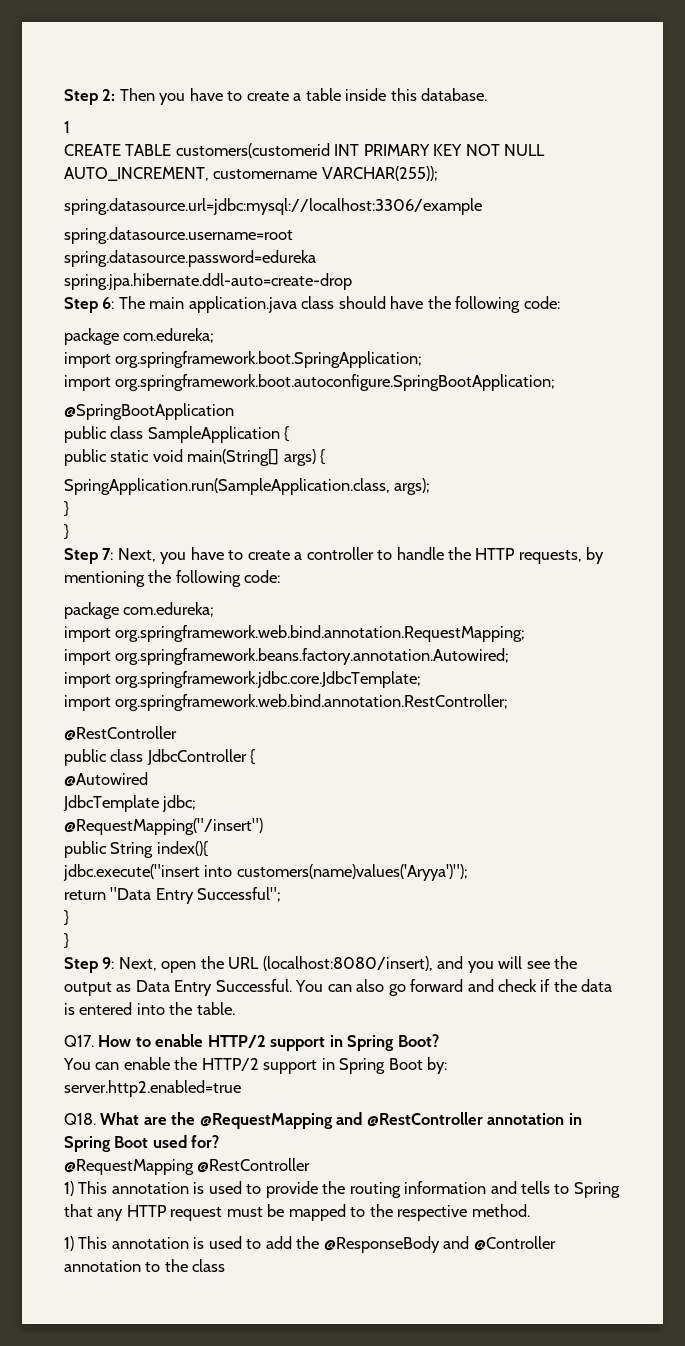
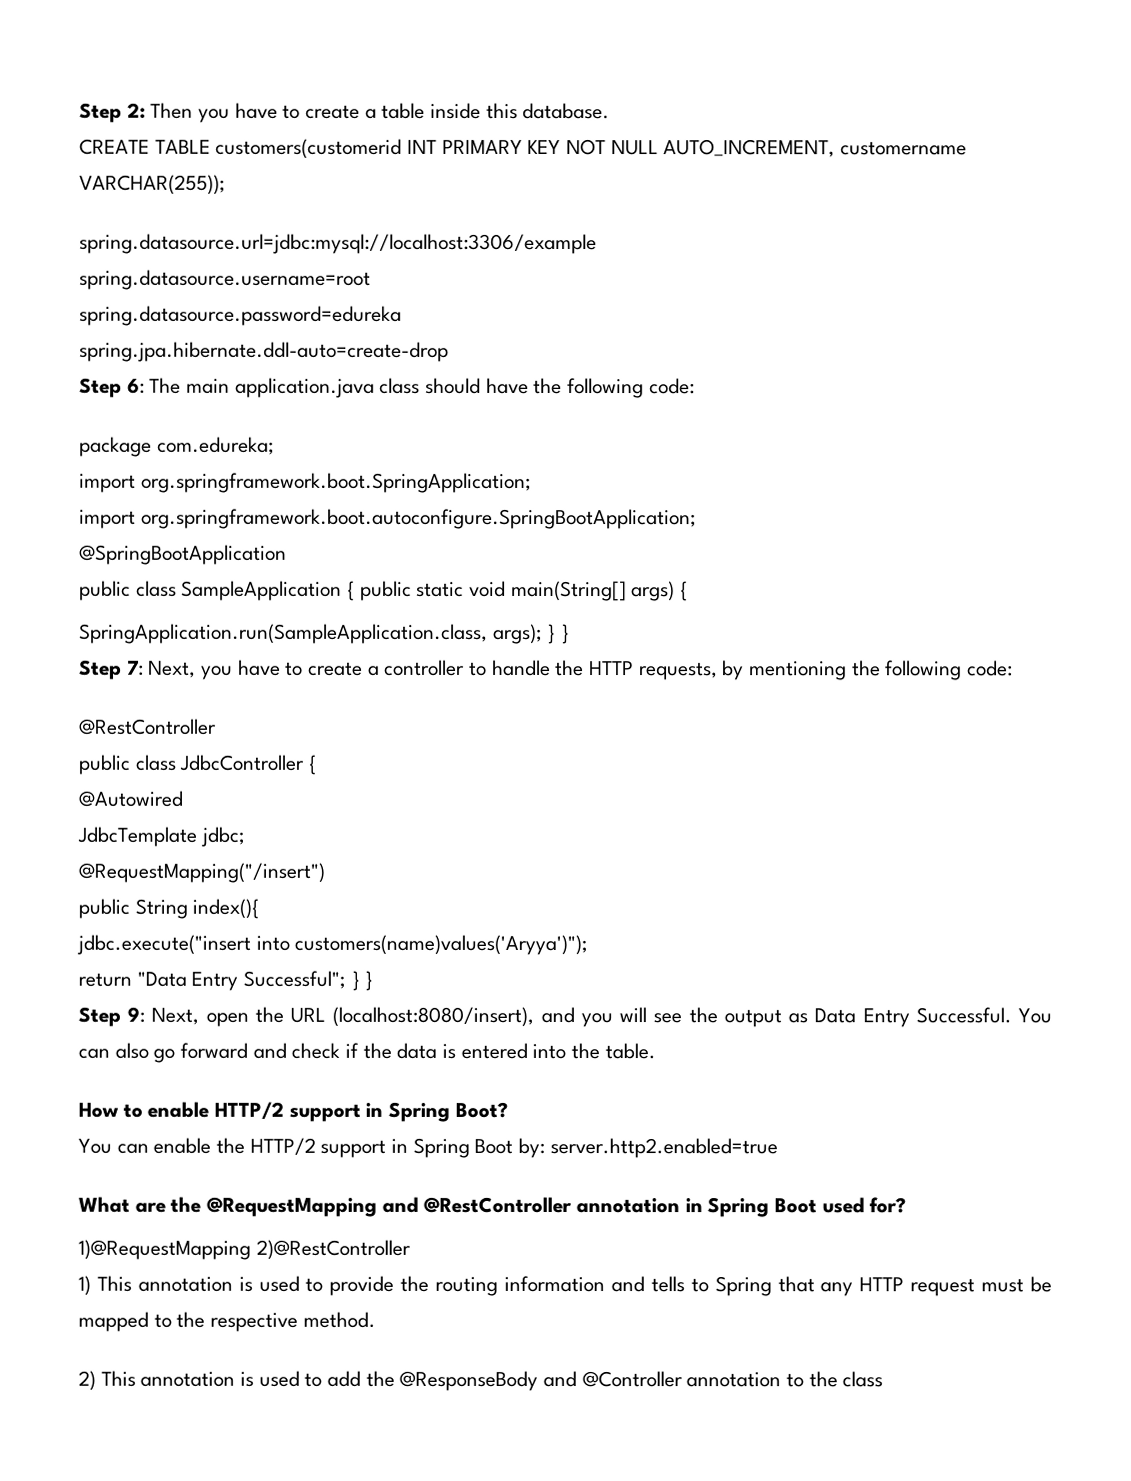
[64,121,70,133] // 1 -> (611, 111) none
(290, 434) // -> (356, 590) none
[64,501,69,517] // } // -> [547,623,557,644] }
[64,602,215,619] [64,625,526,642] [64,648,510,665] [64,671,422,688] [64,694,509,711] // package com.edureka; // import org.springframework.web.bind.annotation.RequestMapping; // import org.springframework.beans.factory.annotation.Autowired; // import org.springframework.jdbc.core.JdbcTemplate; // import org.springframework.web.bind.annotation.RestController; -> (1014, 668) none
[64,910,69,926] // } // -> [350,970,360,991] }
[64,1035,94,1047] Q17. -> (656, 1051) none
[64,1113,96,1125] Q18. -> (778, 1148) none
[64,1158,311,1175] @RequestMapping @RestController -> [78,1239,411,1260] 1)@RequestMapping 2)@RestController
[64,1236,74,1251] 1) -> [78,1370,96,1391] 2)

